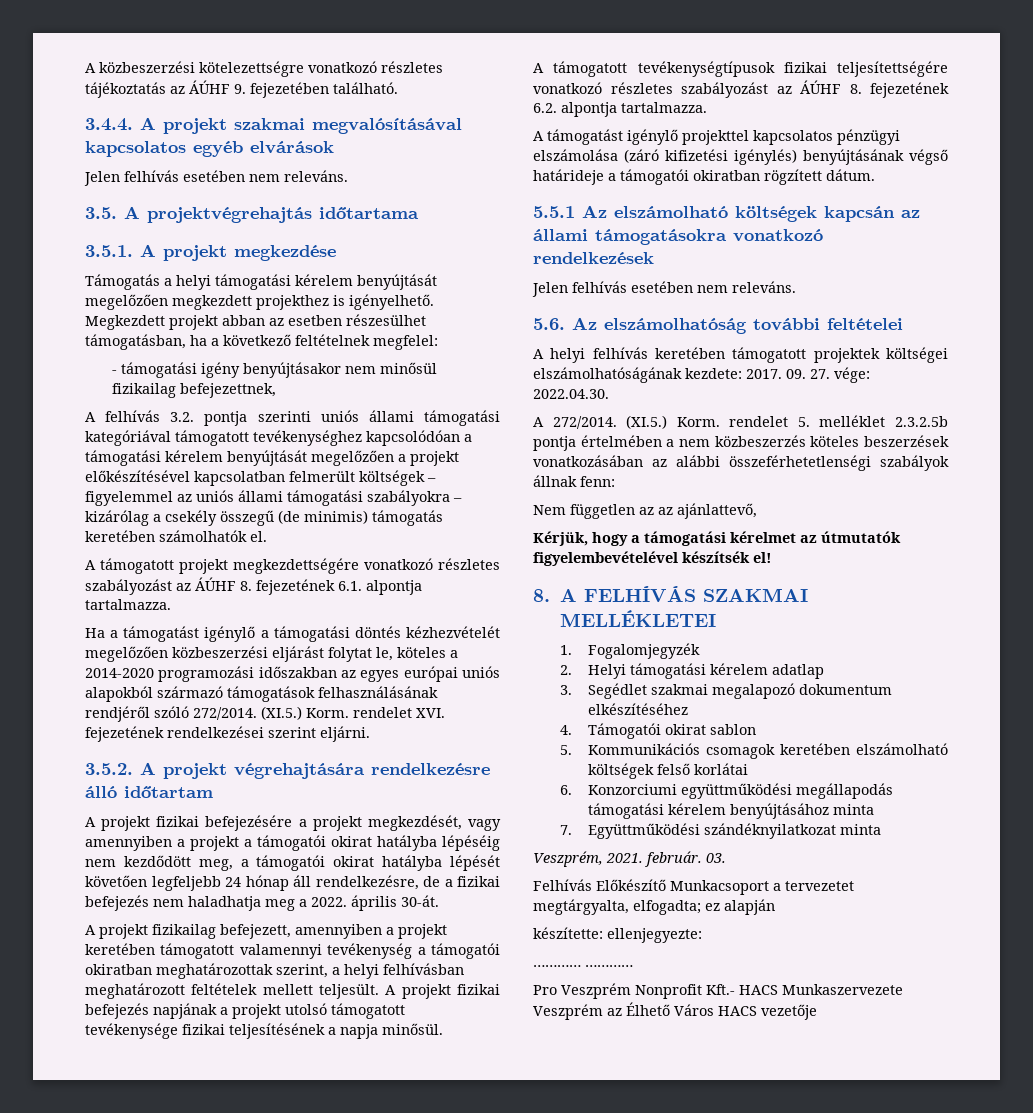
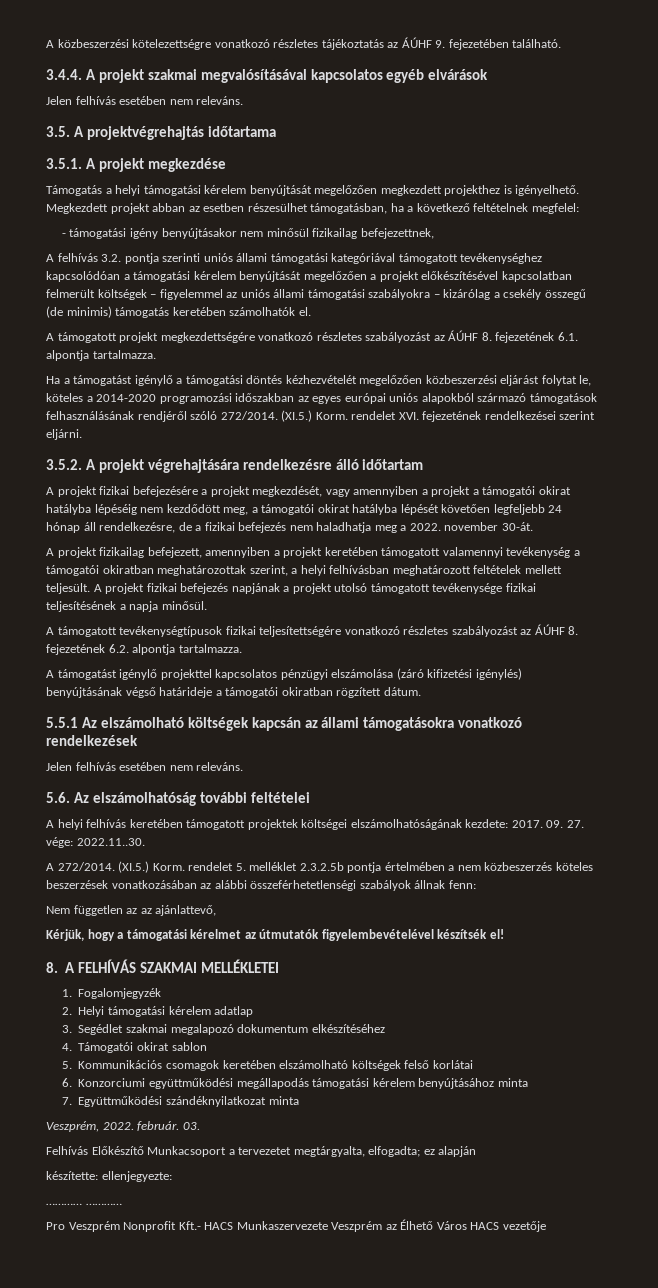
[351,895,397,911] április -> [444,522,499,531] november
[533,389,609,399] 2022.04.30. -> [76,838,145,846] 2022.11..30.
[606,853,643,863] 2021. -> [102,1122,134,1130] 2022.

